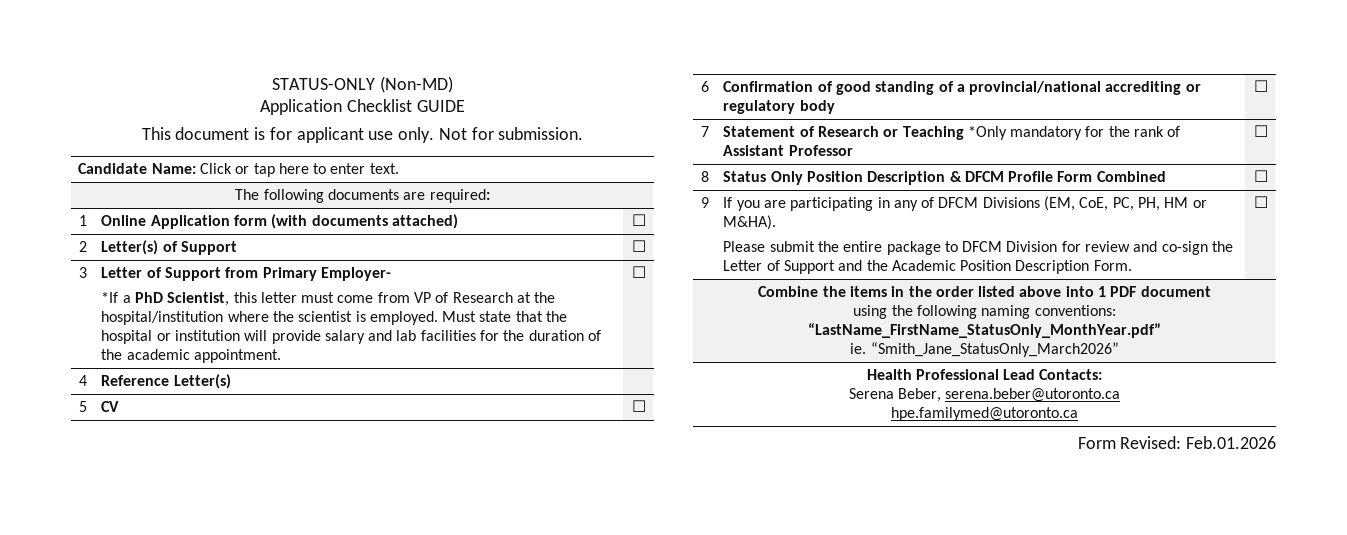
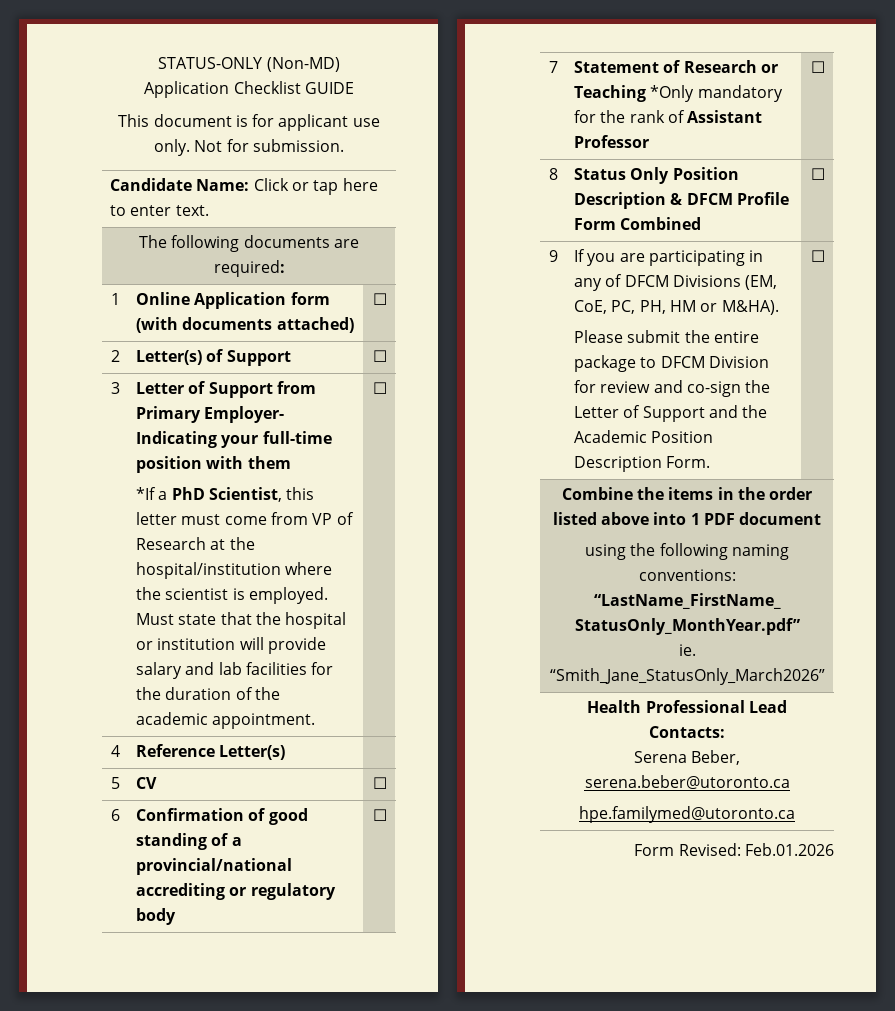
(391, 274) none -> [136,431,332,448] [136,456,291,473] Indicating your full-time position with them

